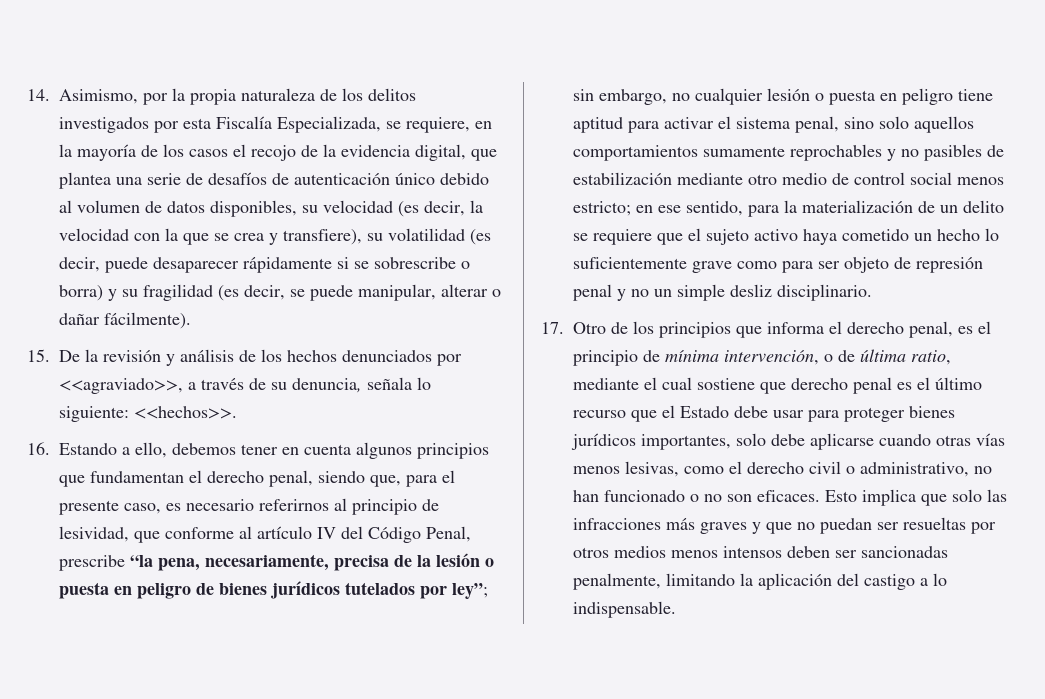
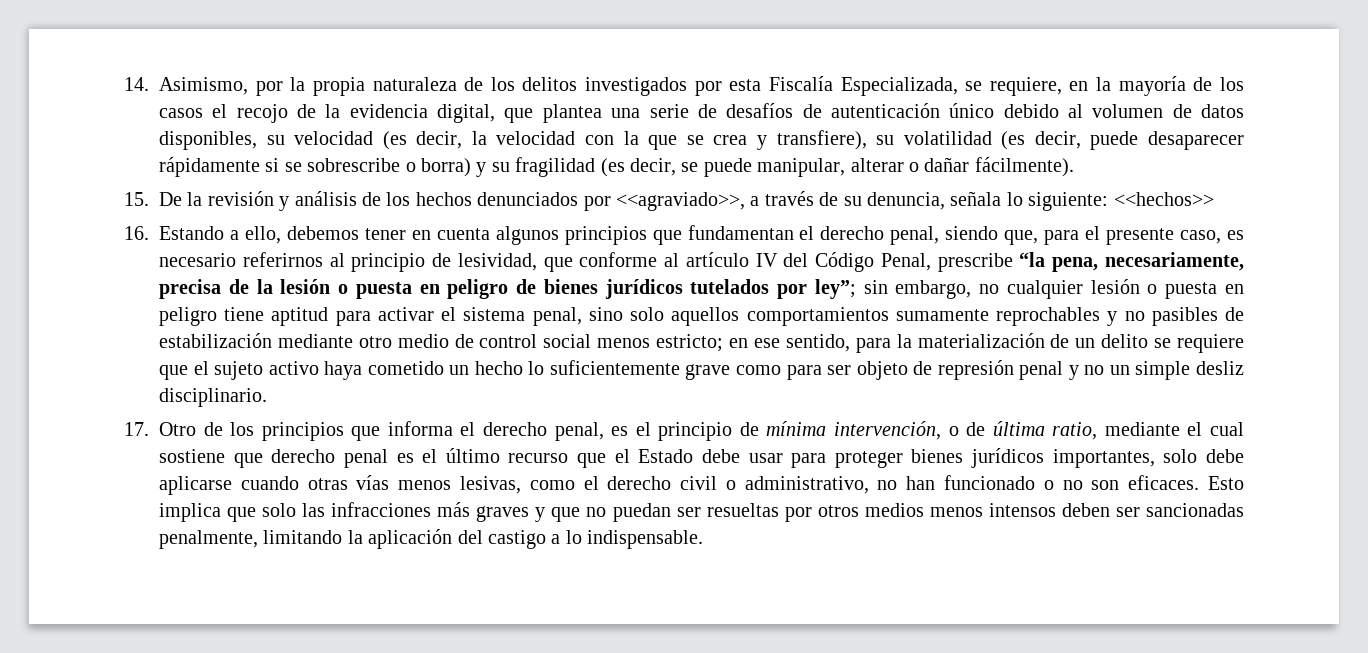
[134,406,237,419] <<hechos>>. -> [1113,192,1214,206] <<hechos>>

